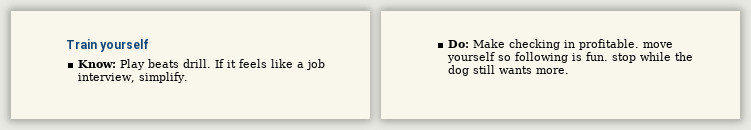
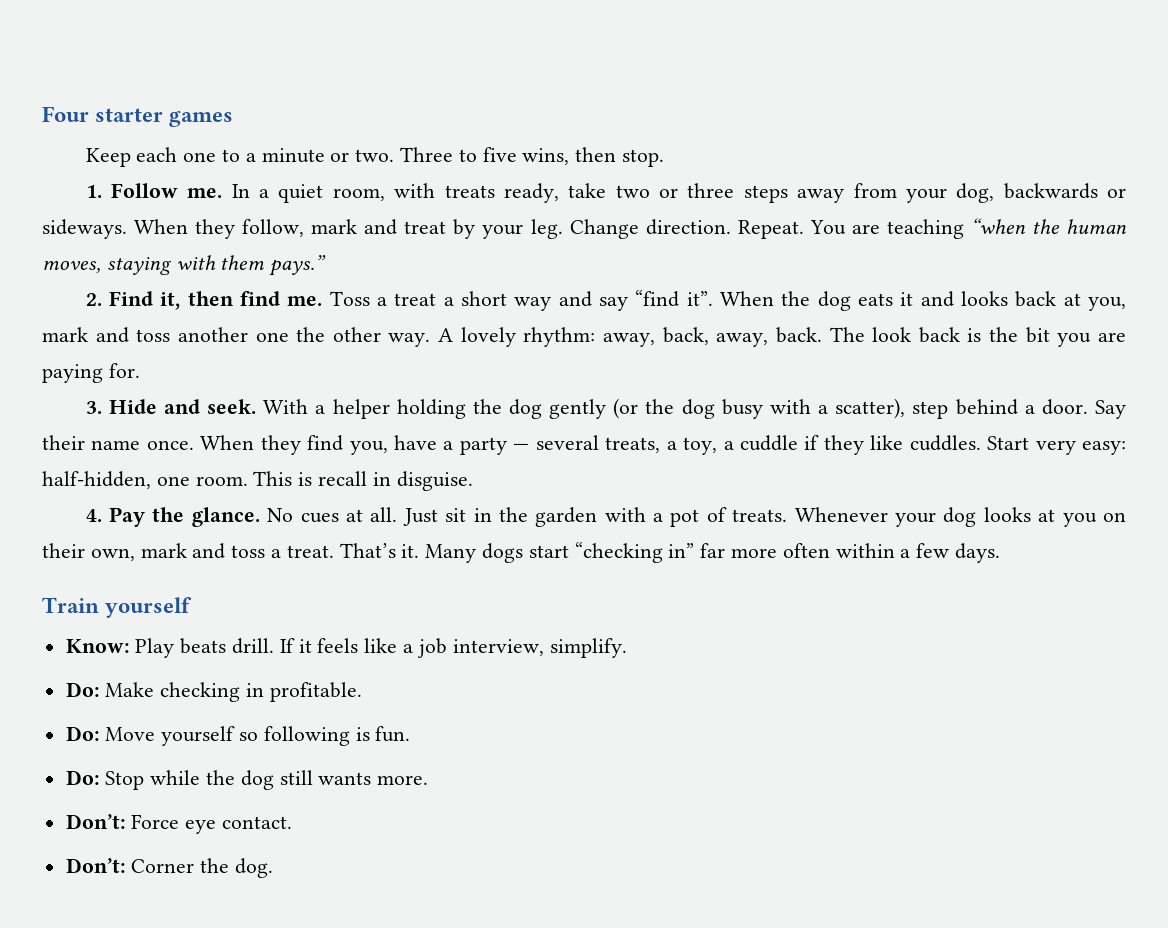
(66, 44) none -> [42,106,234,127] [85,147,665,167] [85,183,1126,203] [42,218,1127,239] [42,255,327,276] [85,290,1126,311] [42,327,1126,347] [42,363,140,383] [85,398,1127,419] [42,435,1126,455] [42,471,473,491] [85,507,1127,527] [42,542,1001,563] Four starter games // Keep each one to a minute or two. Three to five wins, then stop. // 1. Follow me. In a quiet room, with treats ready, take two or three steps away from your dog, backwards or sideways. When they follow, mark and treat by your leg. Change direction. Repeat. You are teaching “when the human moves, staying with them pays.” // 2. Find it, then find me. Toss a treat a short way and say “find it”. When the dog eats it and looks back at you, mark and toss another one the other way. A lovely rhythm: away, back, away, back. The look back is the bit you are paying for. // 3. Hide and seek. With a helper holding the dog gently (or the dog busy with a scatter), step behind a door. Say their name once. When they find you, have a party — several treats, a toy, a cuddle if they like cuddles. Start very easy: half-hidden, one room. This is recall in disguise. // 4. Pay the glance. No cues at all. Just sit in the garden with a pot of treats. Whenever your dog looks at you on their own, mark and toss a treat. That’s it. Many dogs start “checking in” far more often within a few days. //
[643,42,674,48] move -> [65,726,156,741] // Do: Move
[612,53,637,63] stop -> [65,770,145,790] // Do: Stop
(570, 71) none -> [65,814,293,834] [65,858,274,878] // Don’t: Force eye contact. // Don’t: Corner the dog.

